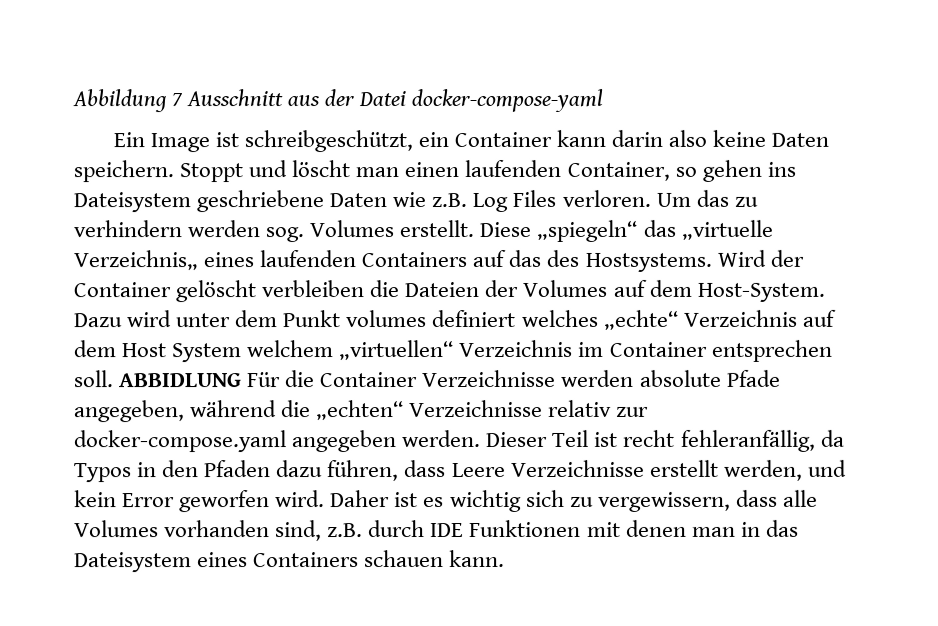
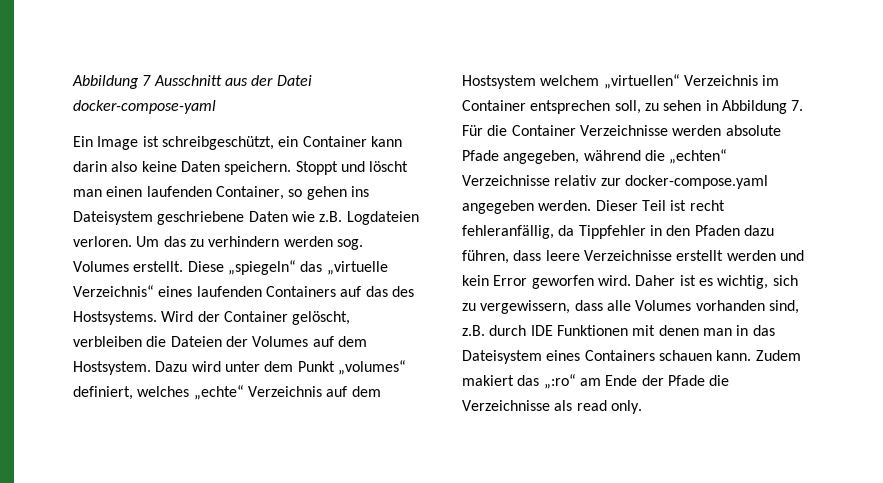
[472,189,557,212] Log Files -> [346,211,419,225] Logdateien
[73,250,198,271] Verzeichnis„ -> [73,285,154,297] Verzeichnis“
[175,280,257,303] gelöscht -> [292,311,351,325] gelöscht,
[696,282,825,302] Host-System. -> [73,361,151,375] Hostsystem.
[345,309,517,328] volumes definiert -> [337,360,406,375] [73,386,133,400] „volumes“ definiert,
[122,343,243,363] Host System -> [462,75,536,89] Hostsystem
[74,370,243,388] soll. ABBIDLUNG -> [614,100,804,114] soll, zu sehen in Abbildung 7.
[74,463,132,483] Typos -> [578,225,646,239] Tippfehler
[451,462,506,478] Leere -> [545,250,580,261] leere
[723,459,803,481] werden, -> [726,250,776,261] werden
[449,489,522,513] wichtig -> [717,275,769,289] wichtig,
(506, 558) none -> [755,350,801,361] [462,374,730,389] [462,400,642,414] Zudem makiert das „:ro“ am Ende der Pfade die Verzeichnisse als read only.

